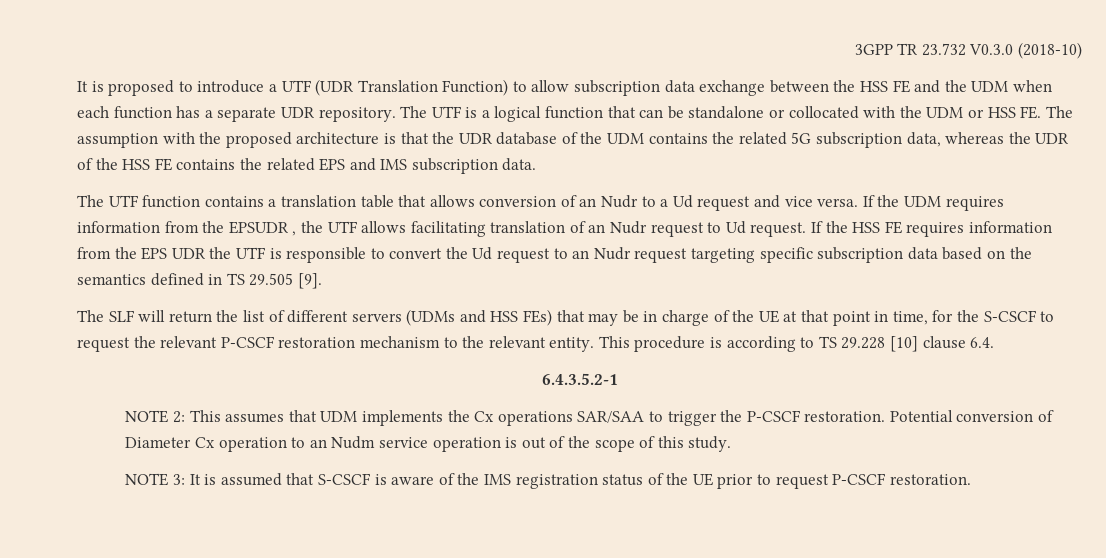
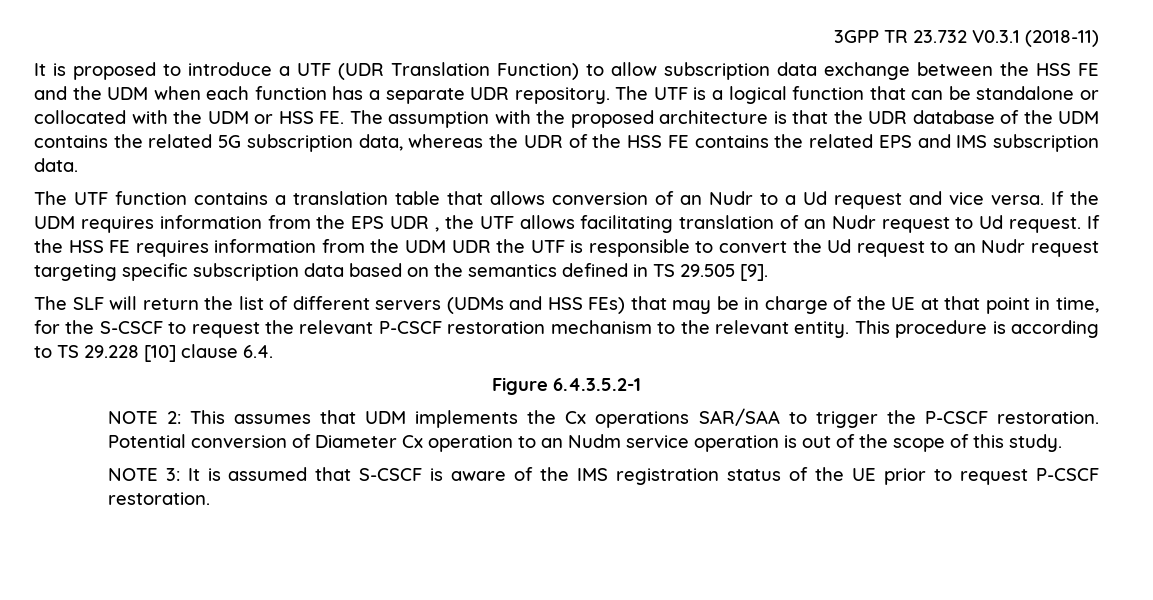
[969,42,1082,59] V0.3.0 (2018-10) -> [972,30,1099,47] V0.3.1 (2018-11)
[228,221,289,234] EPSUDR -> [351,216,430,229] EPS UDR
[141,247,168,260] EPS -> [405,240,446,253] UDM
(995, 342) none -> [492,377,548,395] Figure

